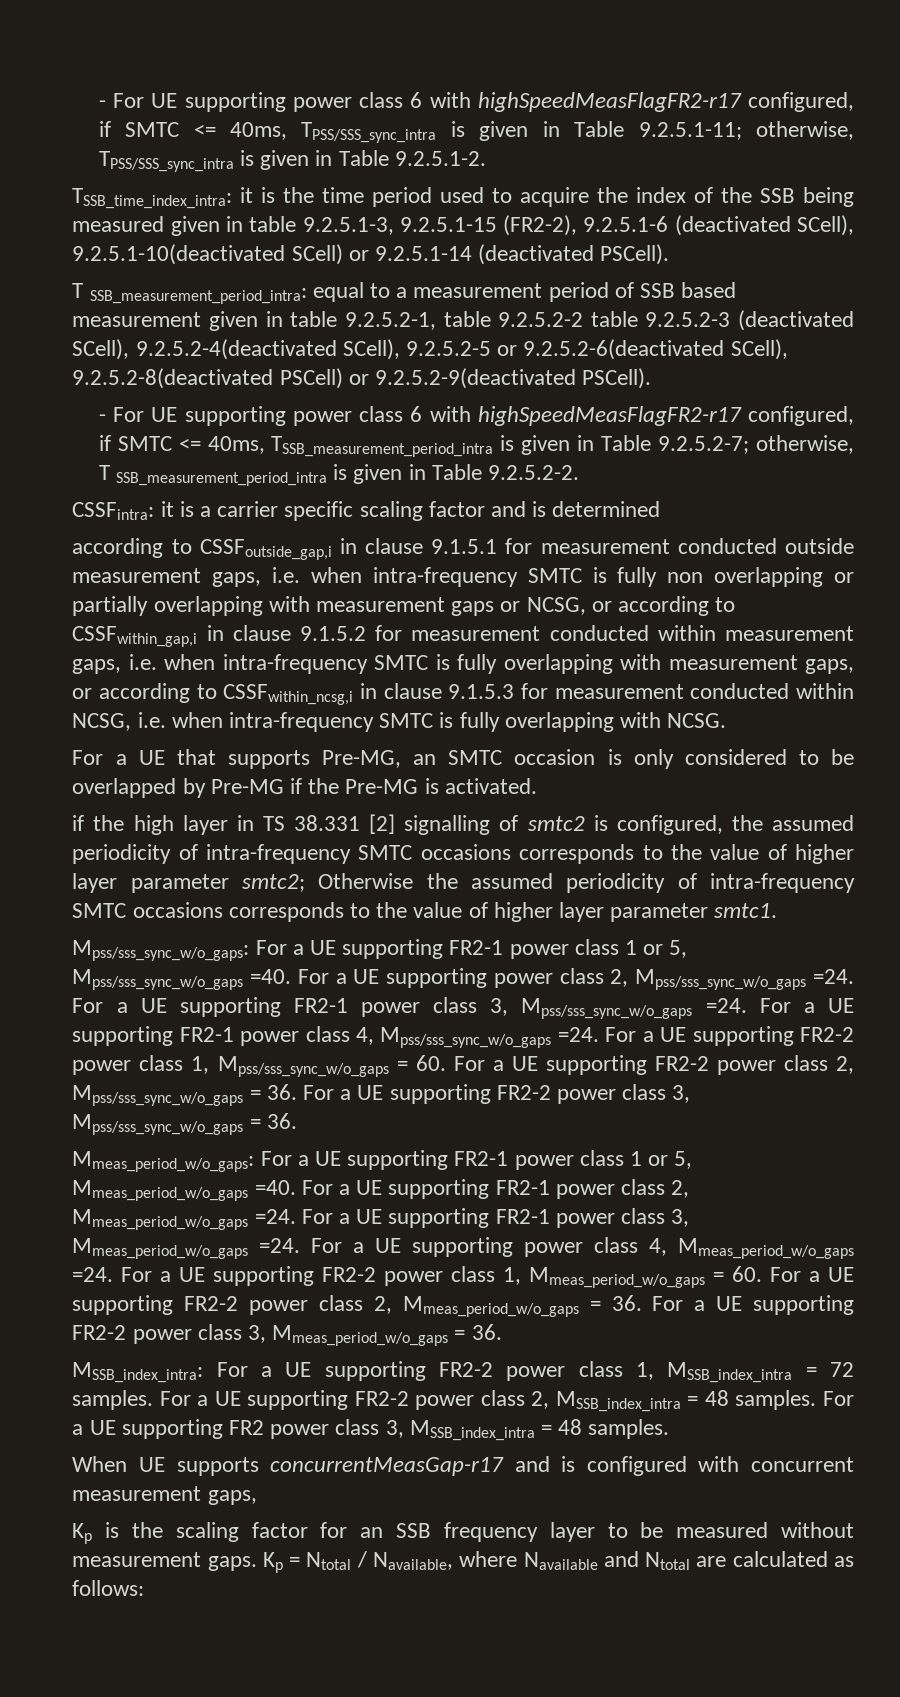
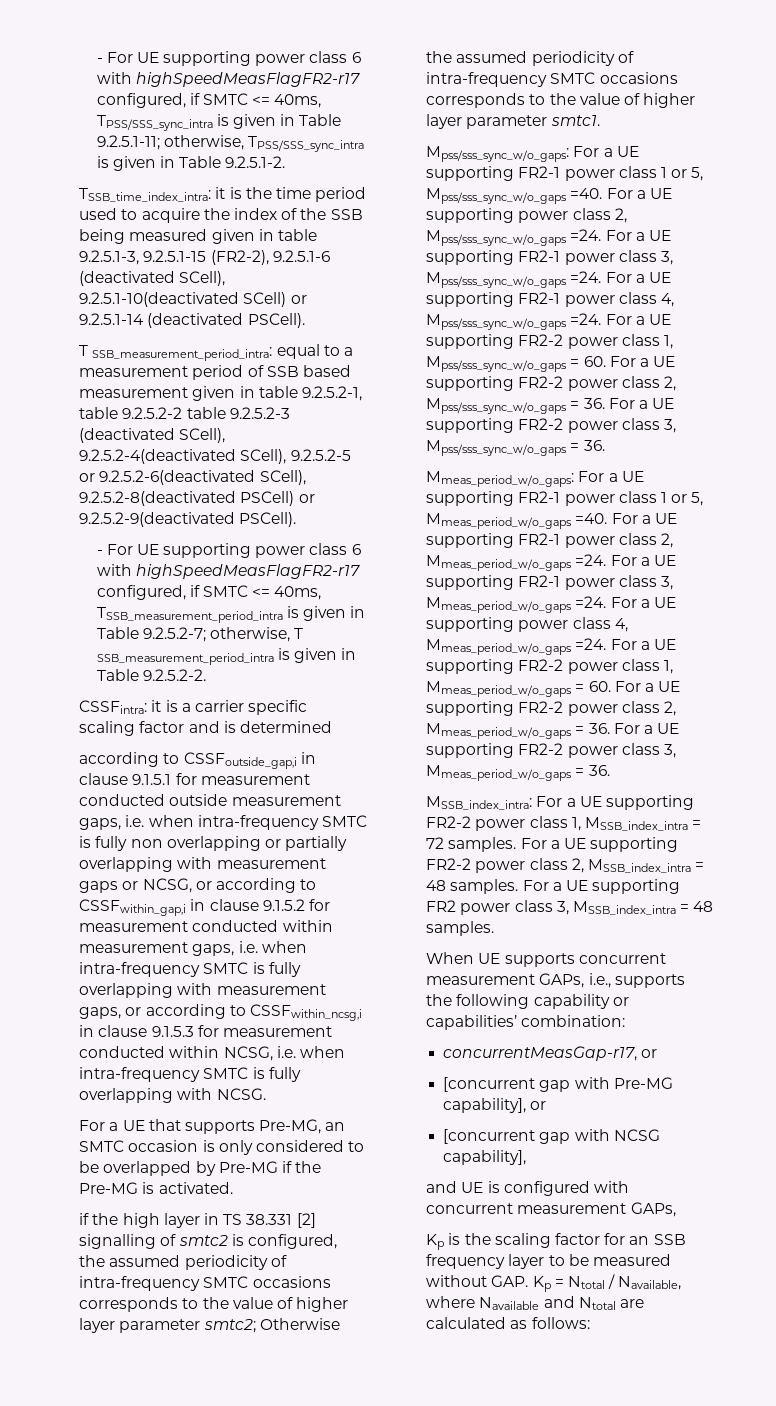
[270,1456,550,1476] concurrentMeasGap-r17 and -> [578,953,666,964] [426,973,685,988] [426,994,629,1009] [426,1015,626,1030] [443,1046,658,1061] [443,1077,673,1092] [443,1098,547,1113] [443,1129,660,1144] [443,1150,527,1165] [426,1181,484,1193] concurrent measurement GAPs, i.e., supports the following capability or capabilities’ combination: // concurrentMeasGap-r17, or // [concurrent gap with Pre-MG capability], or // [concurrent gap with NCSG capability], // and UE
[207,1490,257,1505] gaps, -> [630,1202,676,1217] GAPs,
[72,1552,257,1571] measurement gaps. -> [491,1275,529,1287] GAP.

